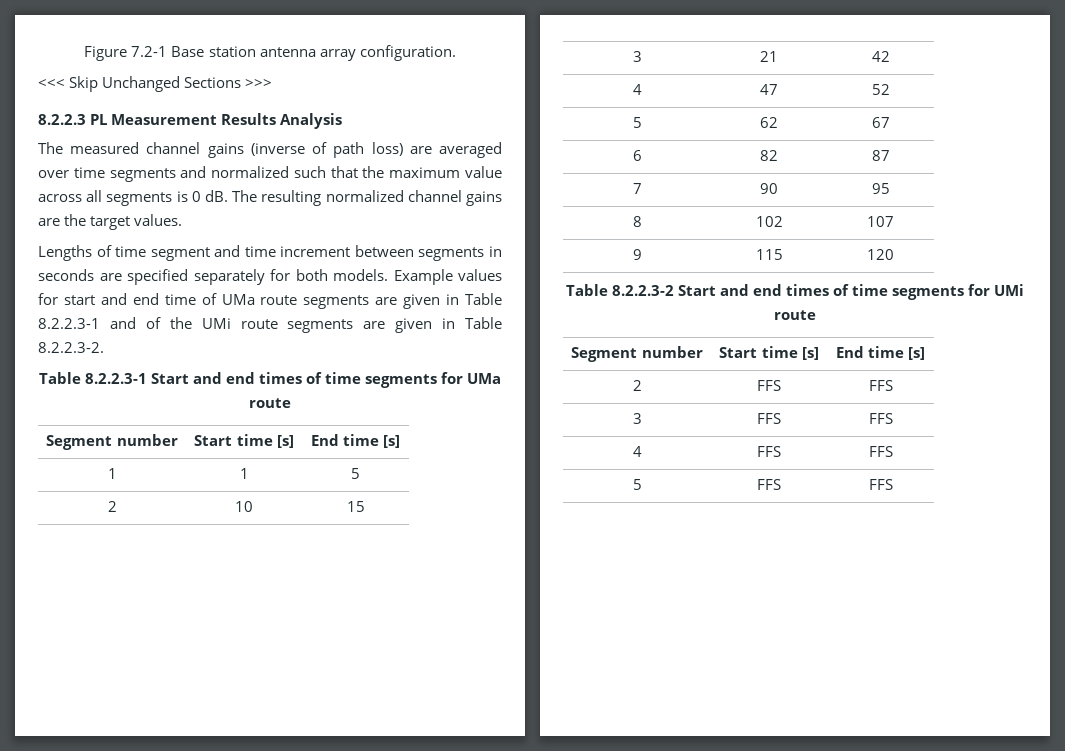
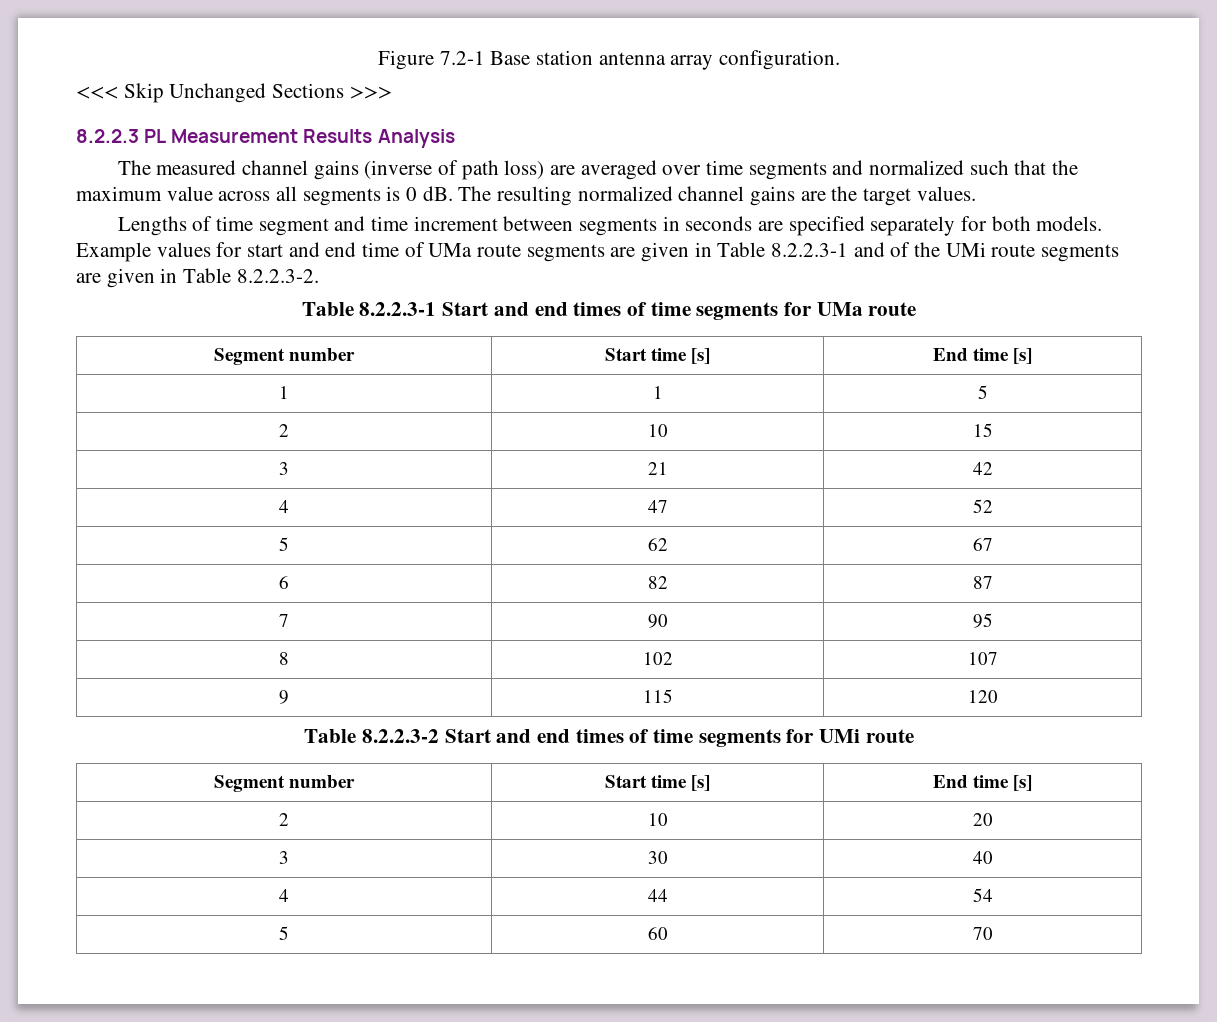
[757,380,781,391] [868,380,893,391] [632,413,642,424] [757,413,781,424] [868,413,893,424] [632,446,642,457] [757,446,781,457] [868,446,893,457] [632,479,642,490] [757,479,781,490] [868,479,893,490] FFS | FFS // 3 | FFS | FFS // 4 | FFS | FFS // 5 | FFS | FFS -> [647,813,668,826] [972,813,993,826] [279,851,289,864] [647,851,668,864] [972,851,993,864] [279,889,289,902] [647,889,668,902] [972,888,993,902] [279,926,289,940] [647,927,668,940] [972,927,993,940] 10 | 20 // 3 | 30 | 40 // 4 | 44 | 54 // 5 | 60 | 70

